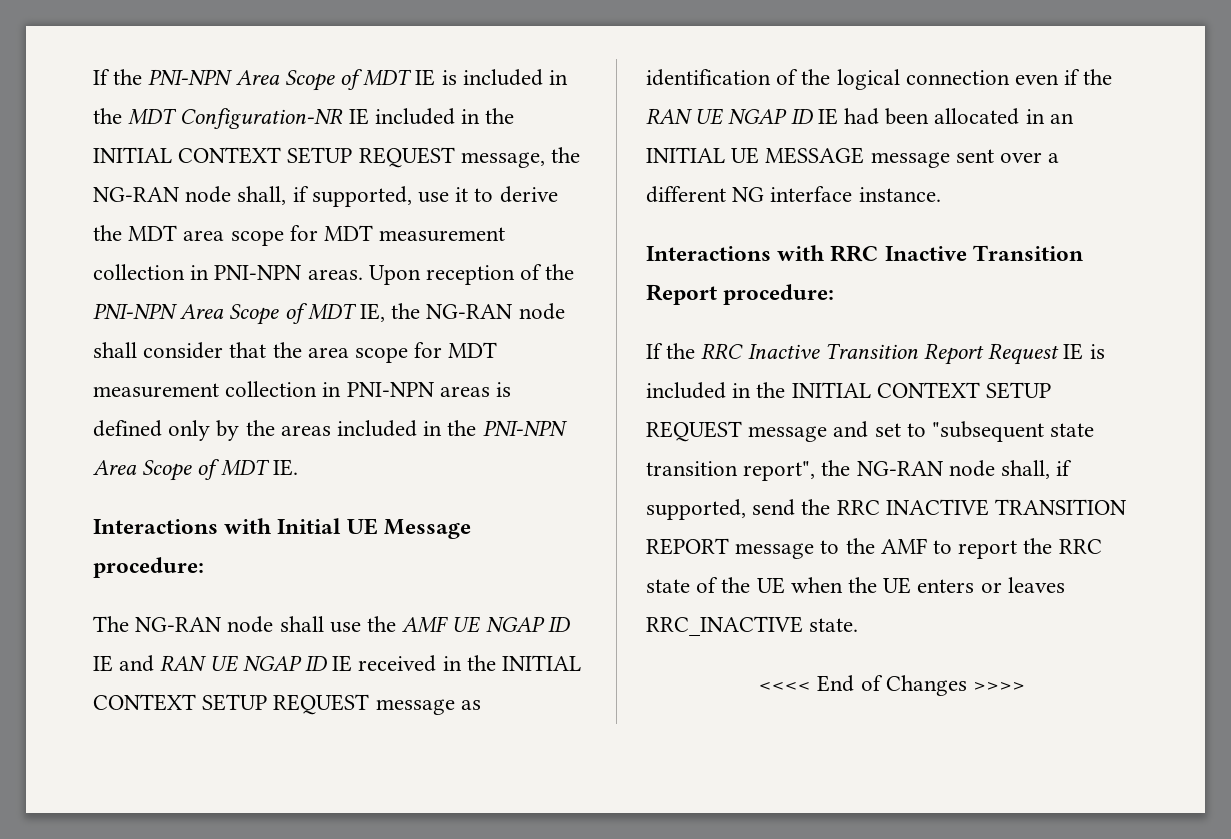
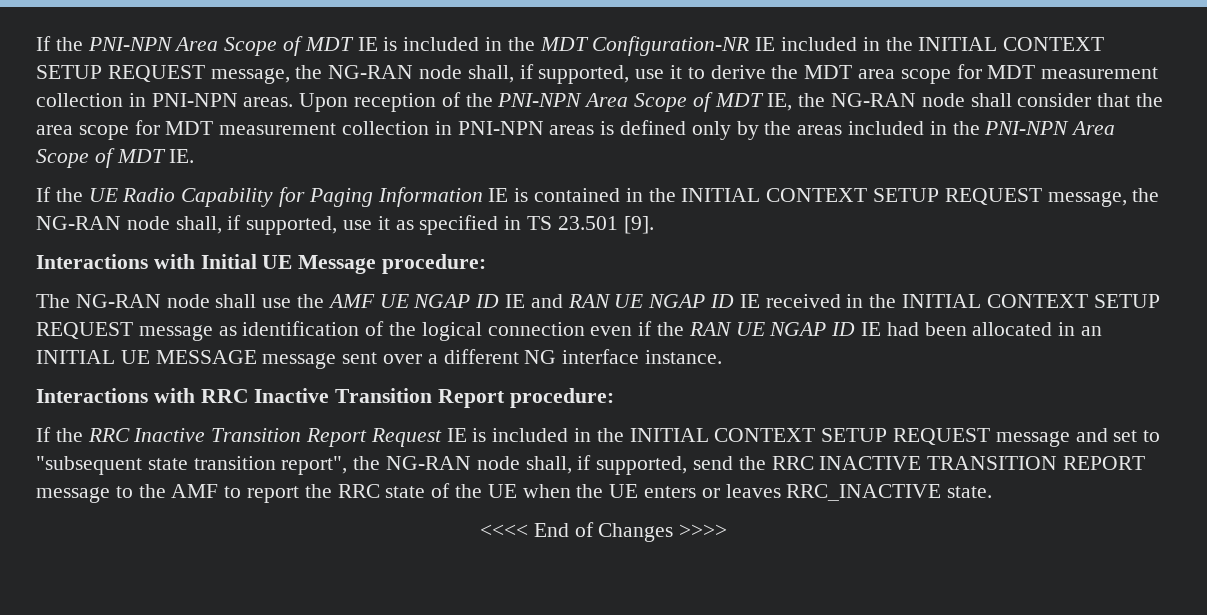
(298, 467) none -> [36,187,1160,207] [36,215,654,235] // If the UE Radio Capability for Paging Information IE is contained in the INITIAL CONTEXT SETUP REQUEST message, the NG-RAN node shall, if supported, use it as specified in TS 23.501 [9].

